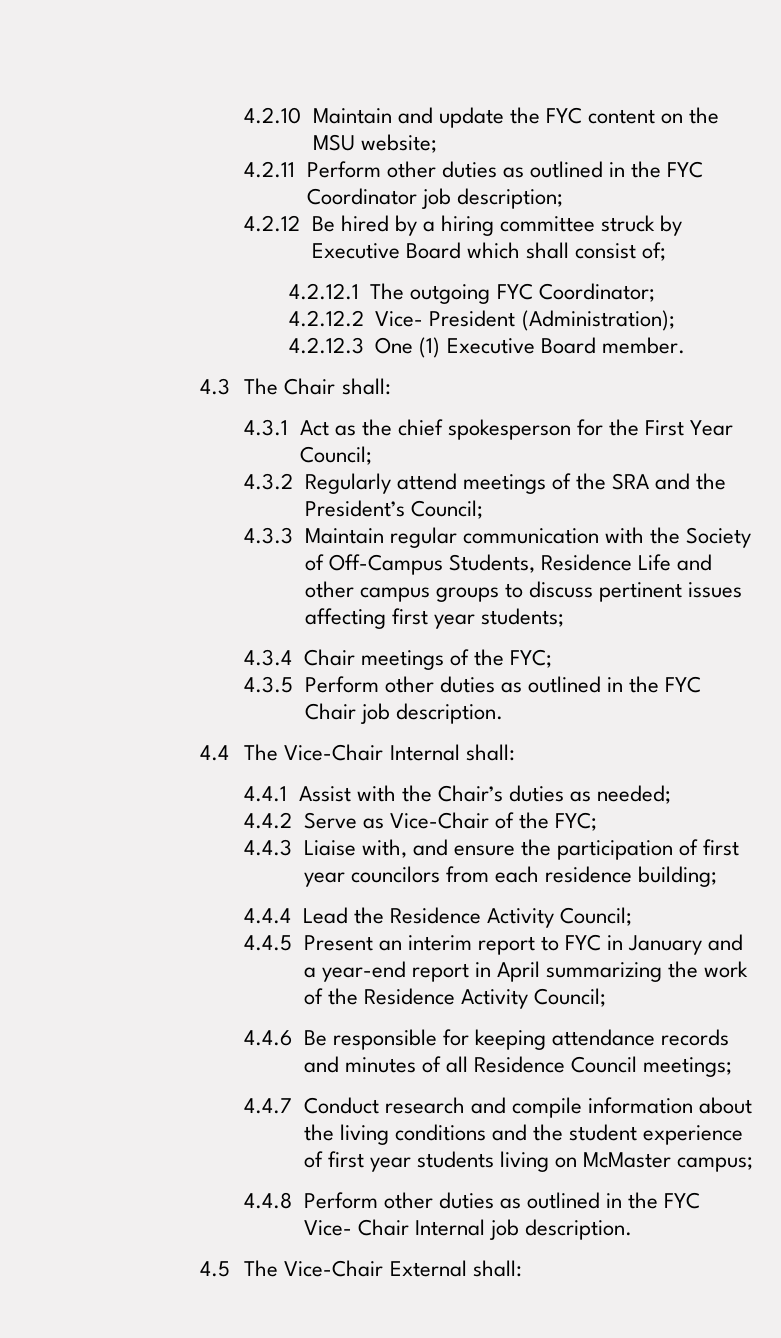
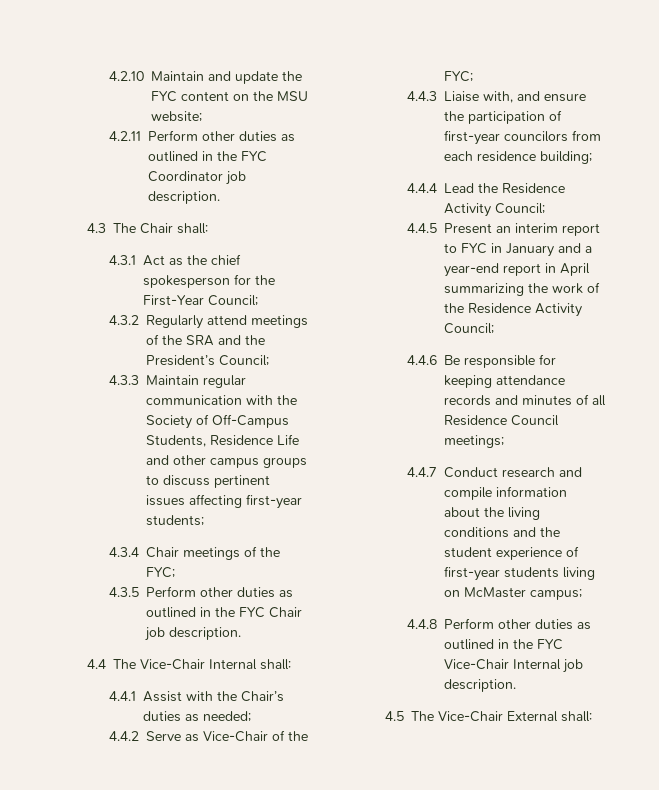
[456,188,563,209] [244,215,683,236] [311,242,666,261] [289,283,655,304] [289,310,675,331] [289,337,685,358] description; // 4.2.12 Be hired by a hiring committee struck by Executive Board which shall consist of; // 4.2.12.1 The outgoing FYC Coordinator; // 4.2.12.2 Vice- President (Administration); // 4.2.12.3 One (1) Executive Board member. -> [147,191,220,204] description.
[645,420,734,436] First Year -> [142,295,204,306] First-Year
[391,608,475,629] first year -> [245,494,302,509] first-year
[703,839,740,856] [303,872,345,887] first year -> [443,130,500,145] first-year
[327,1151,411,1172] first year -> [443,566,500,581] first-year
[303,1219,409,1236] Vice- Chair -> [443,659,509,670] Vice-Chair

